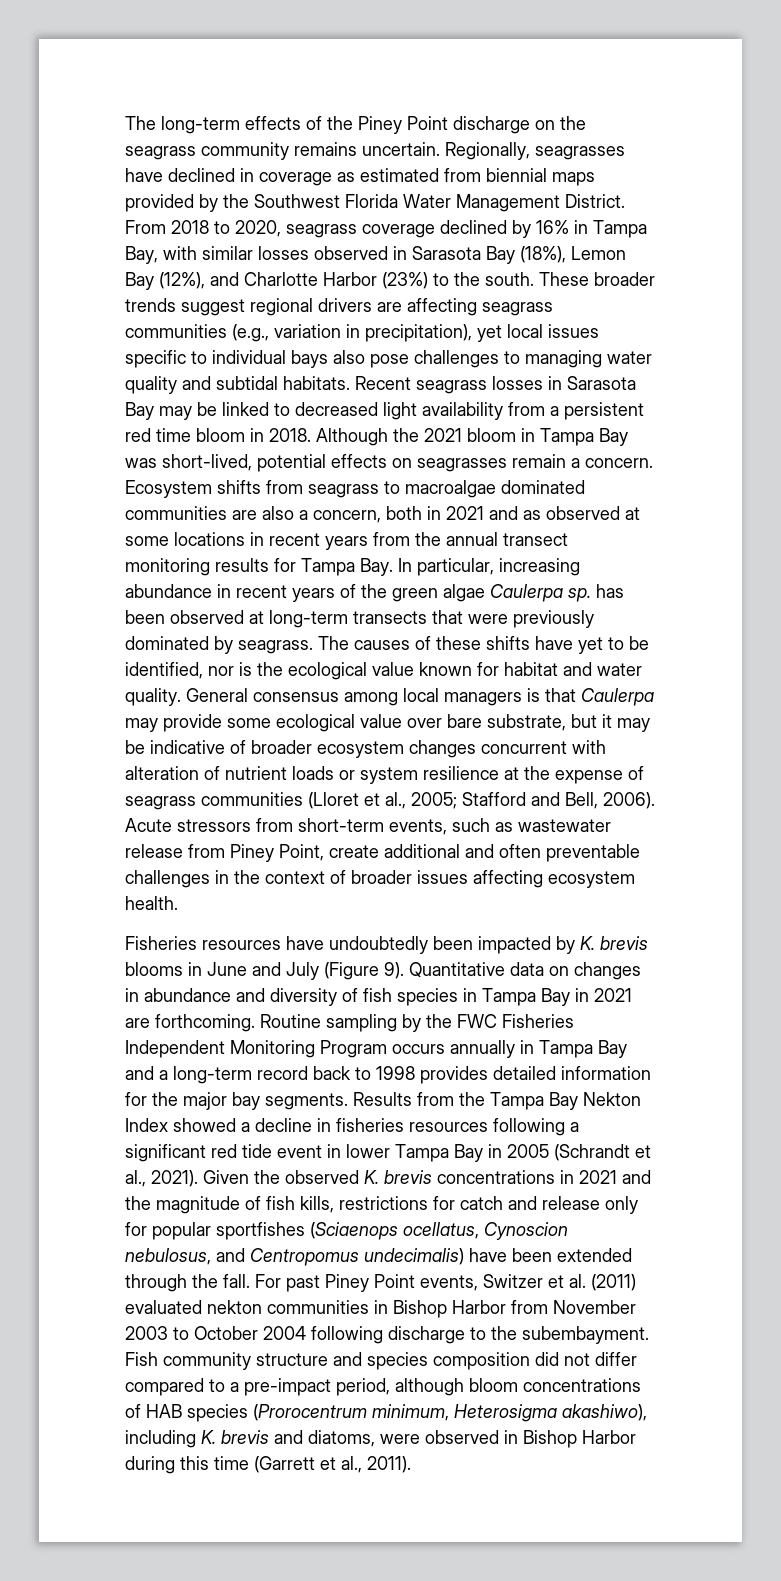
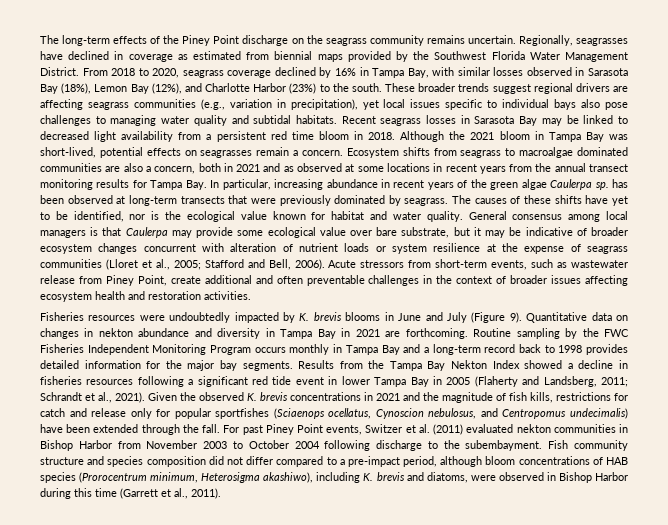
[125,896,178,910] health. -> [95,291,251,300] health and restoration activities.
[286,936,473,954] have undoubtedly been -> [139,312,231,323] were undoubtedly
(139, 995) none -> [98,328,133,337] nekton
[342,988,458,1006] of fish species -> (261, 333) none
[450,1040,515,1058] annually -> [289,344,330,355] monthly
[554,1144,630,1161] (Schrandt -> [474,376,629,387] [40,392,82,401] (Flaherty and Landsberg, 2011; Schrandt

